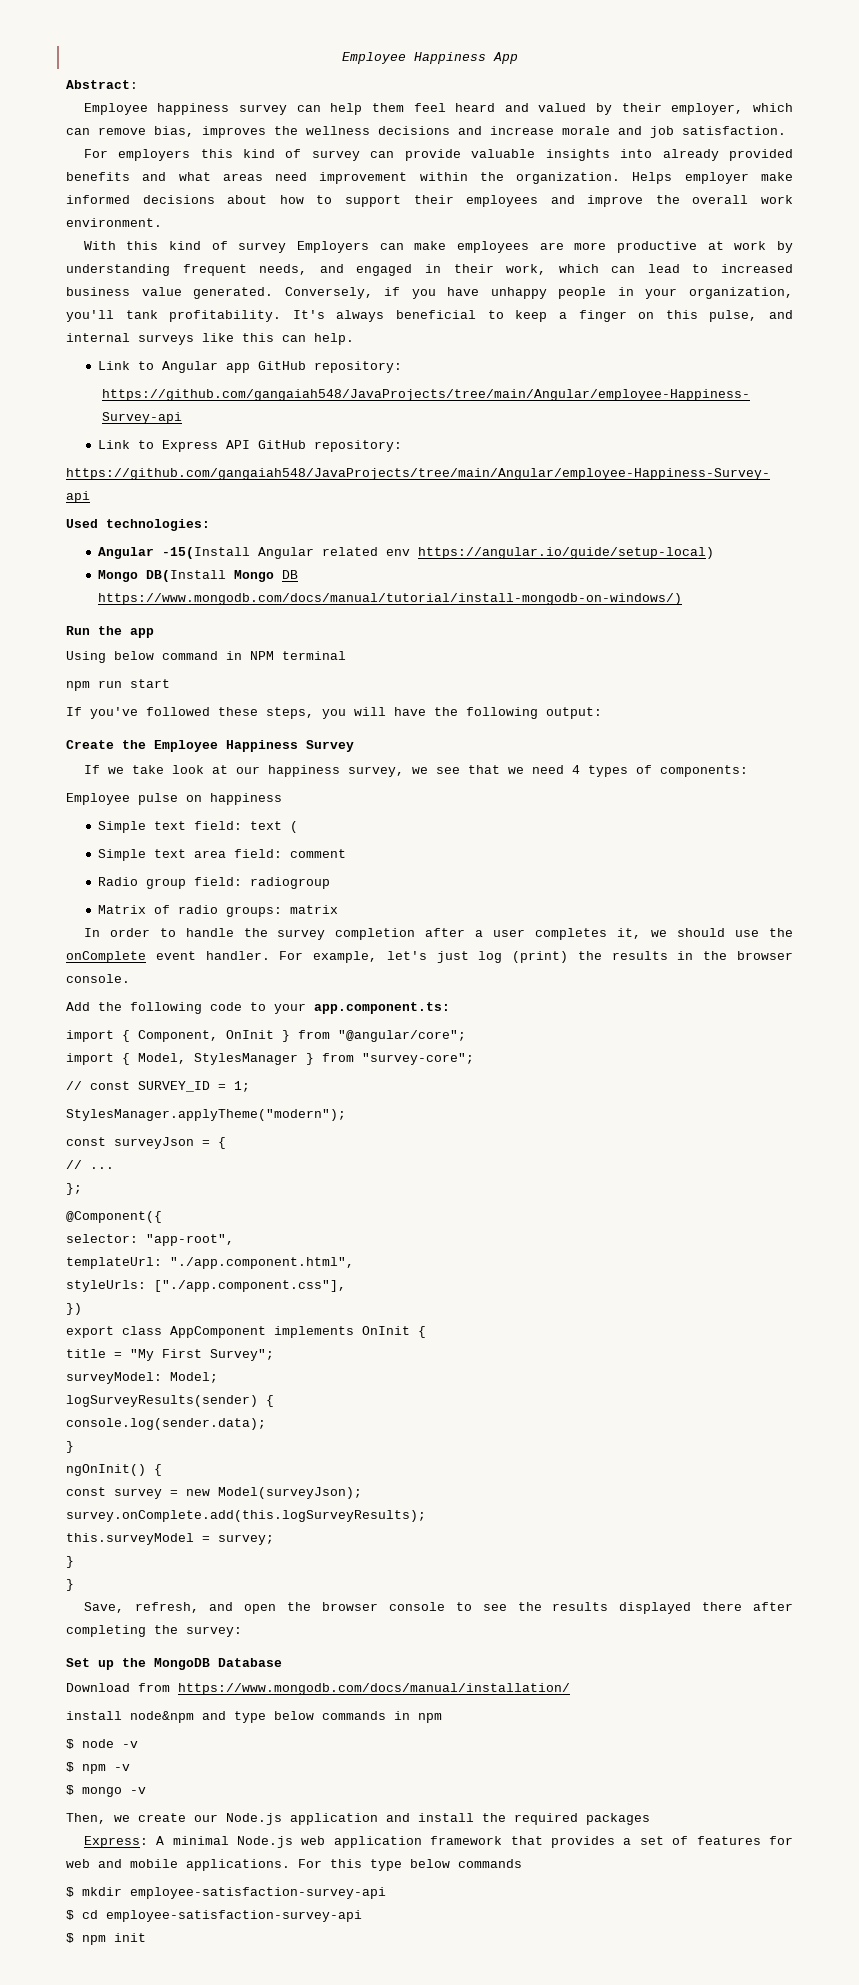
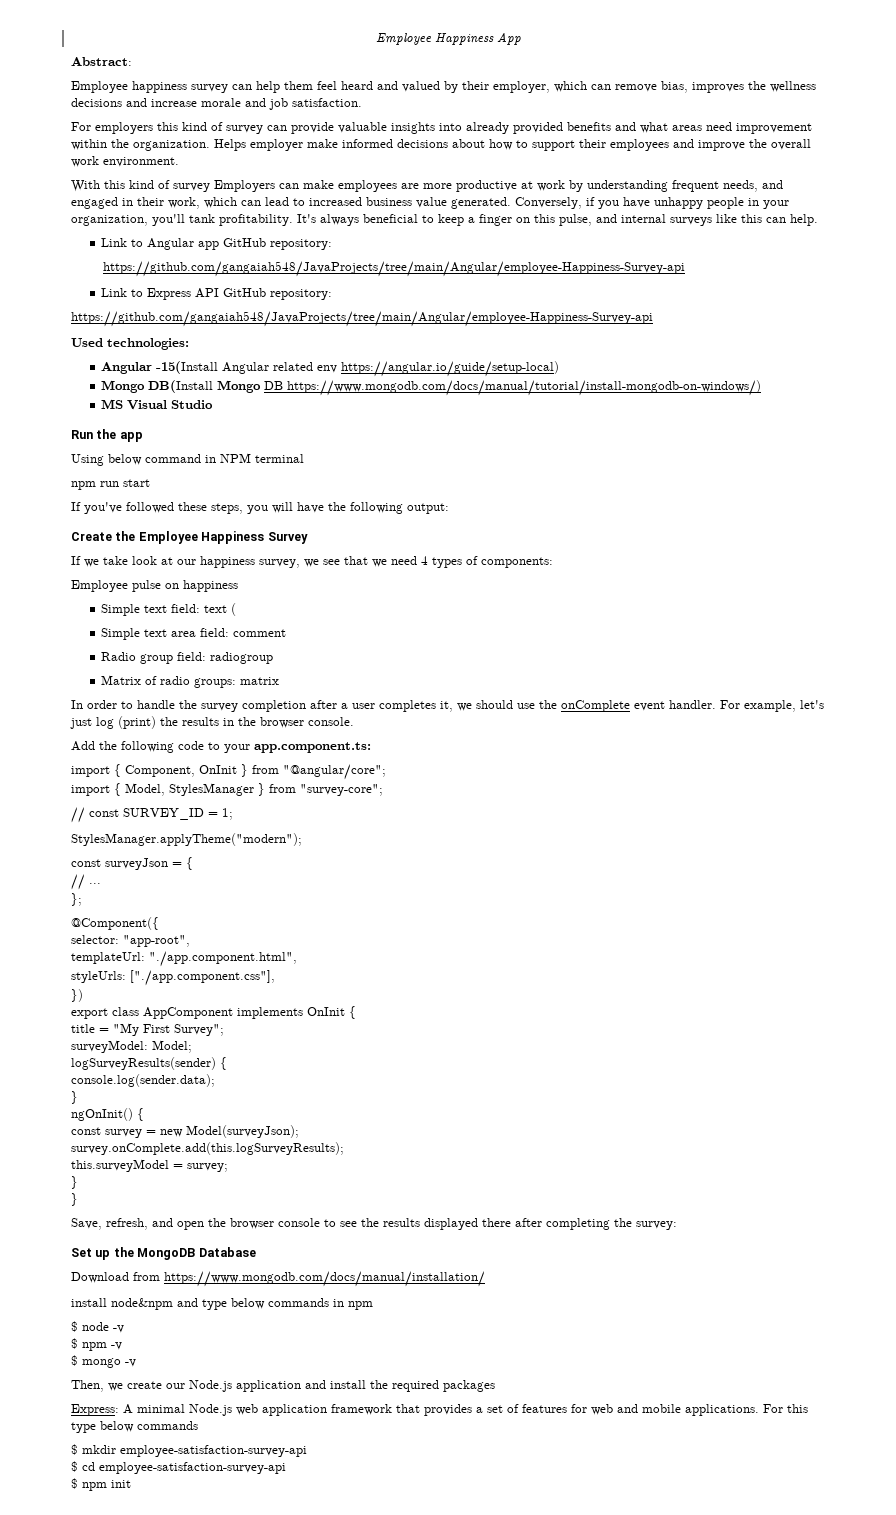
(683, 599) none -> [101,399,214,410] // MS Visual Studio

